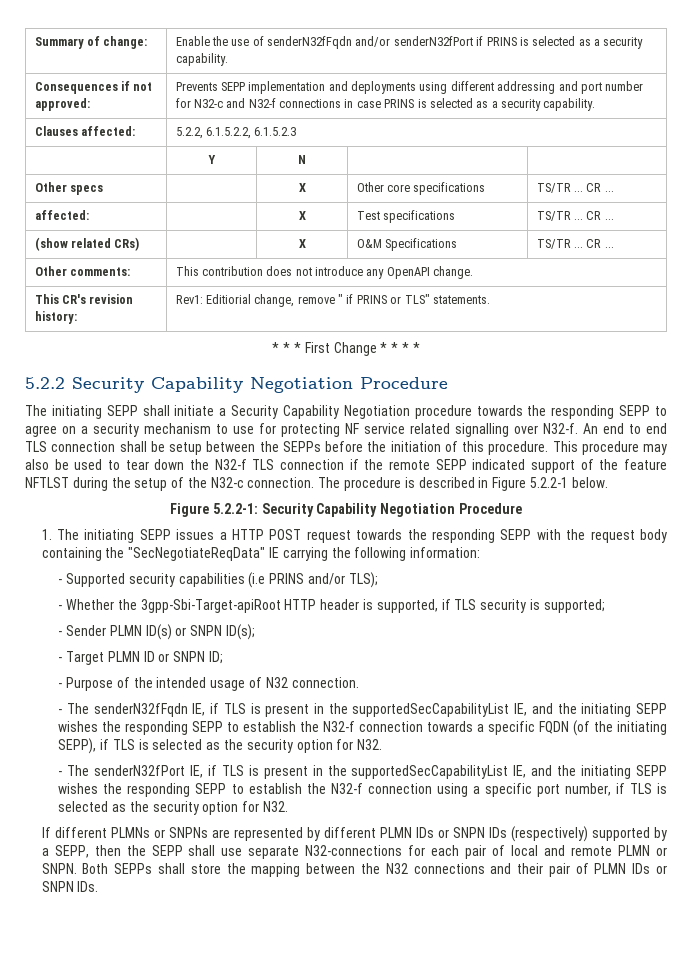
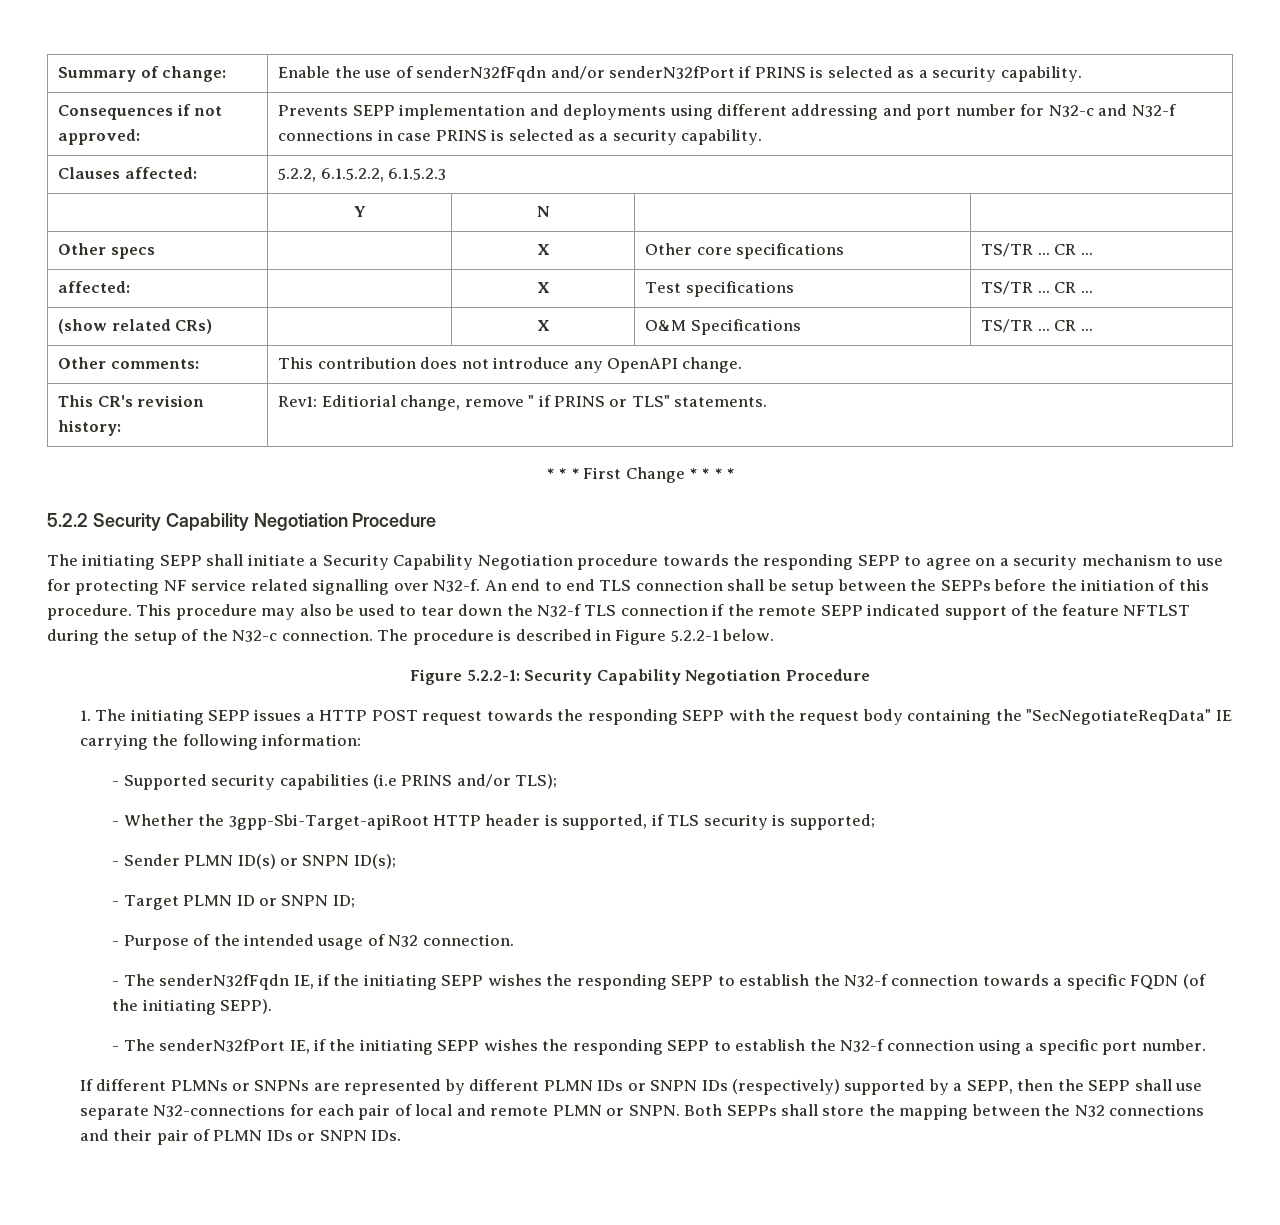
[223,703,553,717] TLS is present in the supportedSecCapabilityList IE, and -> (331, 980) none
[58,738,383,754] SEPP), if TLS is selected as the security option for N32. -> [220,999,273,1014] SEPP).
[221,765,553,779] TLS is present in the supportedSecCapabilityList IE, and -> (327, 1045) none
[564,783,667,796] [58,801,289,815] number, if TLS is selected as the security option for N32. -> [1141,1039,1206,1051] number.

